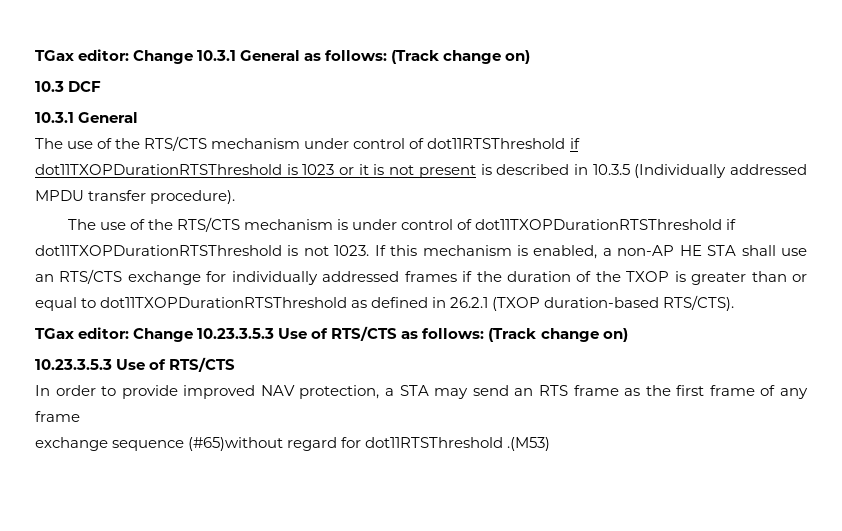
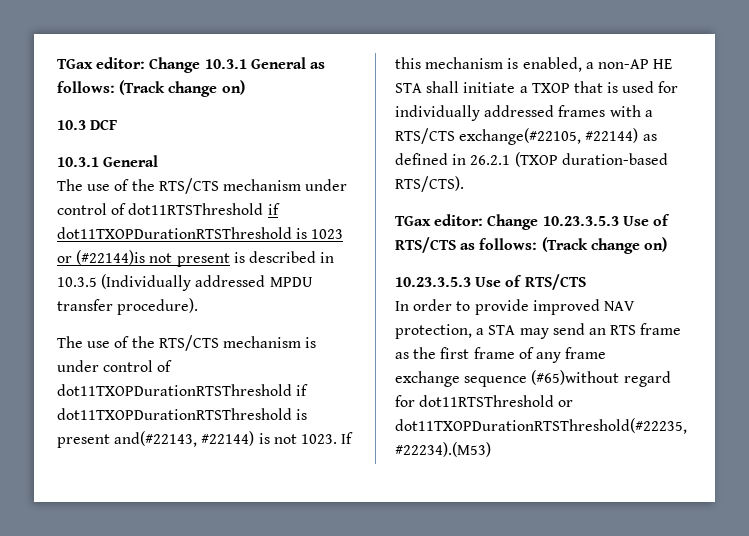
[358,164,385,175] it is -> [76,250,146,265] (#22144)is
(299, 250) none -> [57,431,270,448] present and(#22143, #22144) is
[781,248,808,256] [35,269,807,285] [35,297,348,311] use an RTS/CTS exchange for individually addressed frames if the duration of the TXOP is greater than or equal to dot11TXOPDurationRTSThreshold -> [463,81,679,93] [395,105,653,121] [395,128,639,145] initiate a TXOP that is used for individually addressed frames with a RTS/CTS exchange(#22105, #22144)
[507,437,551,451] .(M53) -> [558,400,574,407] [395,418,687,434] [395,442,491,457] or dot11TXOPDurationRTSThreshold(#22235, #22234).(M53)

